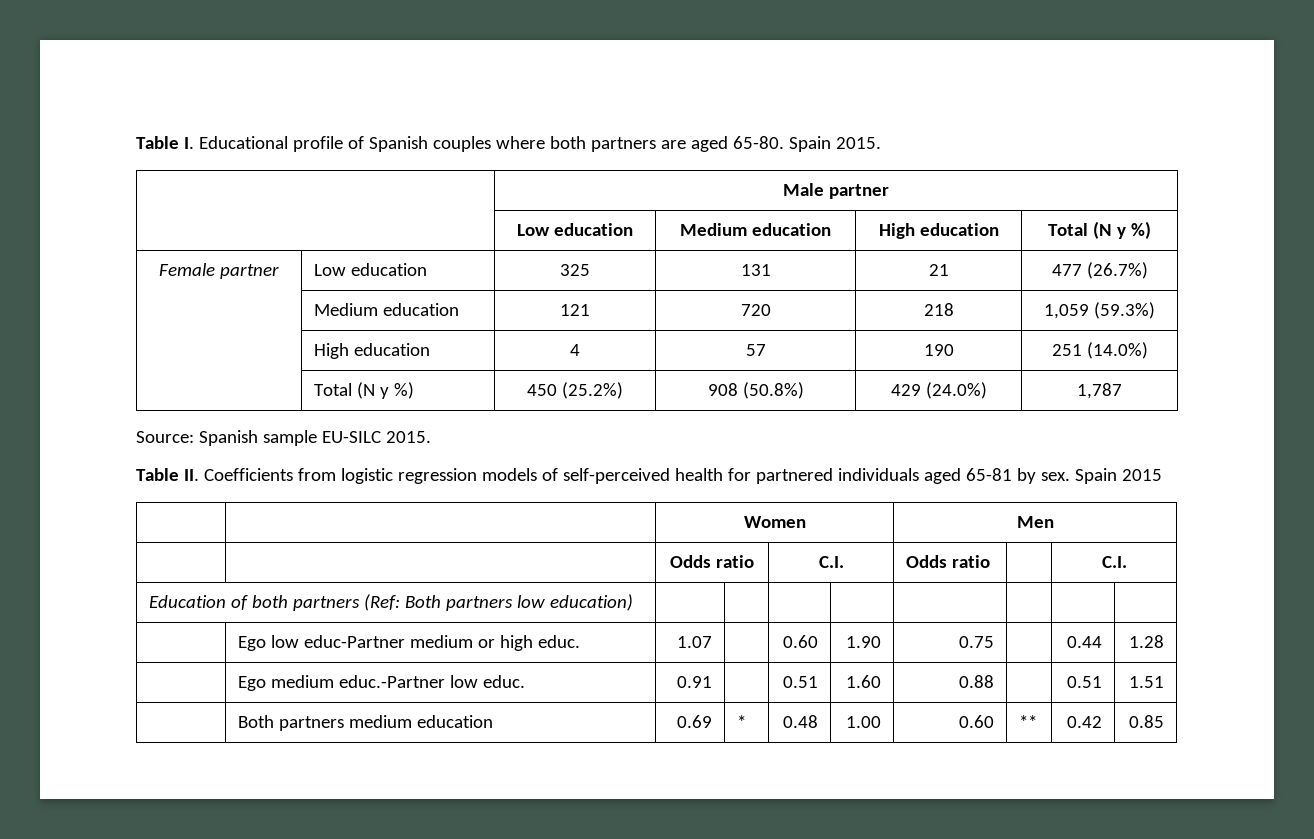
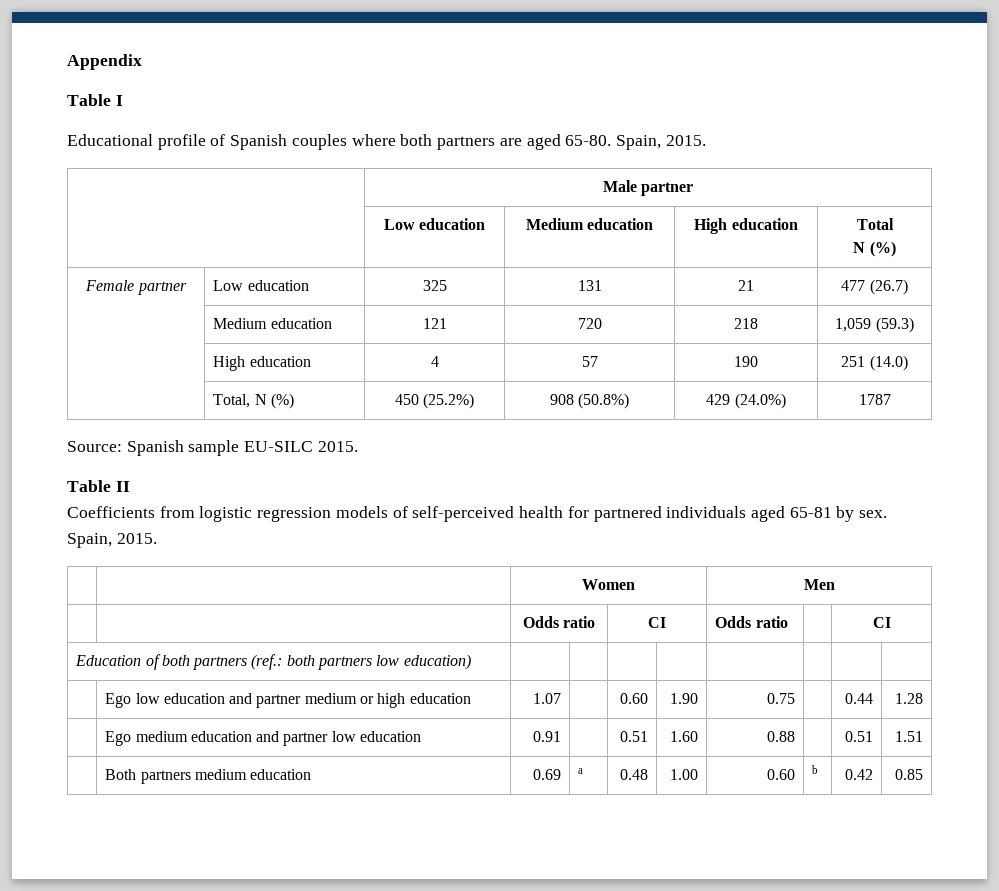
[136,136,194,149] Table I. -> [67,54,142,70] [67,94,123,106] Appendix // Table I //
[788,136,831,152] Spain -> [615,135,661,150] Spain,
[1093,221,1151,239] (N y %) -> [853,241,896,257] // N (%)
[1086,262,1148,279] (26.7%) -> [869,279,908,295] (26.7)
[1093,302,1155,319] (59.3%) -> [875,317,914,333] (59.3)
[1086,342,1148,359] [314,382,415,399] (14.0%) // | Total (N y %) -> [869,355,908,371] [213,393,294,409] (14.0) // | Total, N (%)
[1077,383,1122,399] 1,787 -> [858,394,891,405] 1787
[183,469,199,481] II. -> [115,481,130,492] II //
[1074,468,1162,484] Spain 2015 -> [67,533,157,548] Spain, 2015.
[818,556,844,568] C.I. -> [648,617,666,628] CI
[1101,556,1127,568] C.I. -> [872,617,891,628] CI
[364,594,442,611] (Ref: Both -> [251,654,315,670] (ref.: both
[304,635,406,648] educ-Partner -> [163,693,302,708] education and partner
[538,635,581,648] educ. -> [409,693,471,704] education
[339,675,526,688] educ.-Partner low educ. -> [190,731,422,746] education and partner low education
[737,715,747,728] * -> [578,768,584,774] a
[1019,715,1038,728] ** -> [812,765,819,774] b

